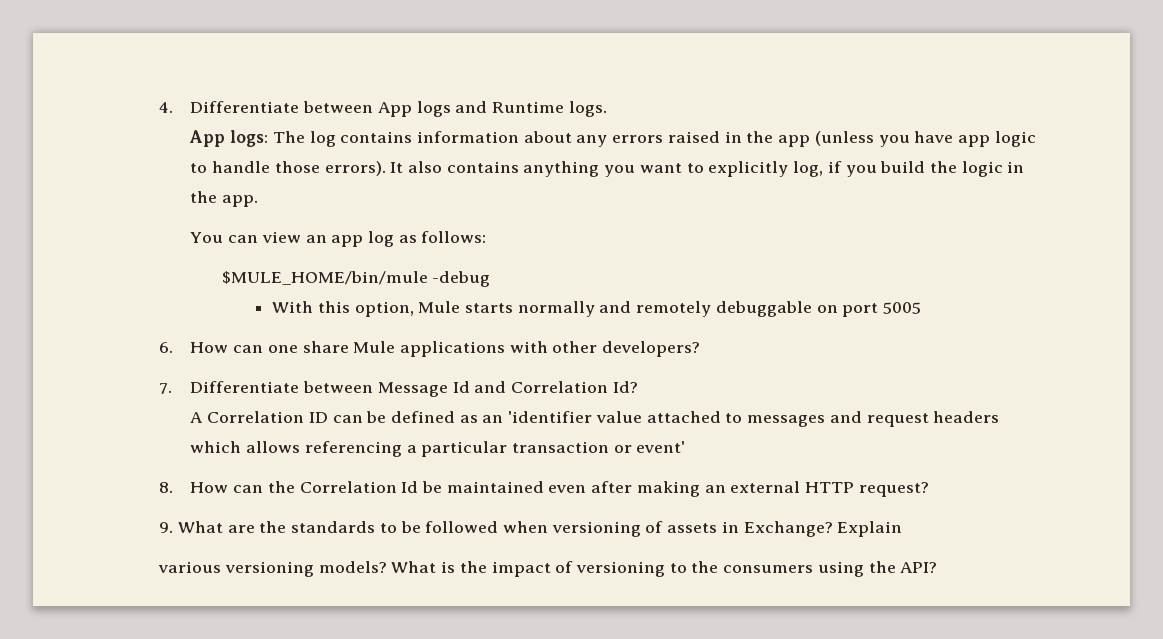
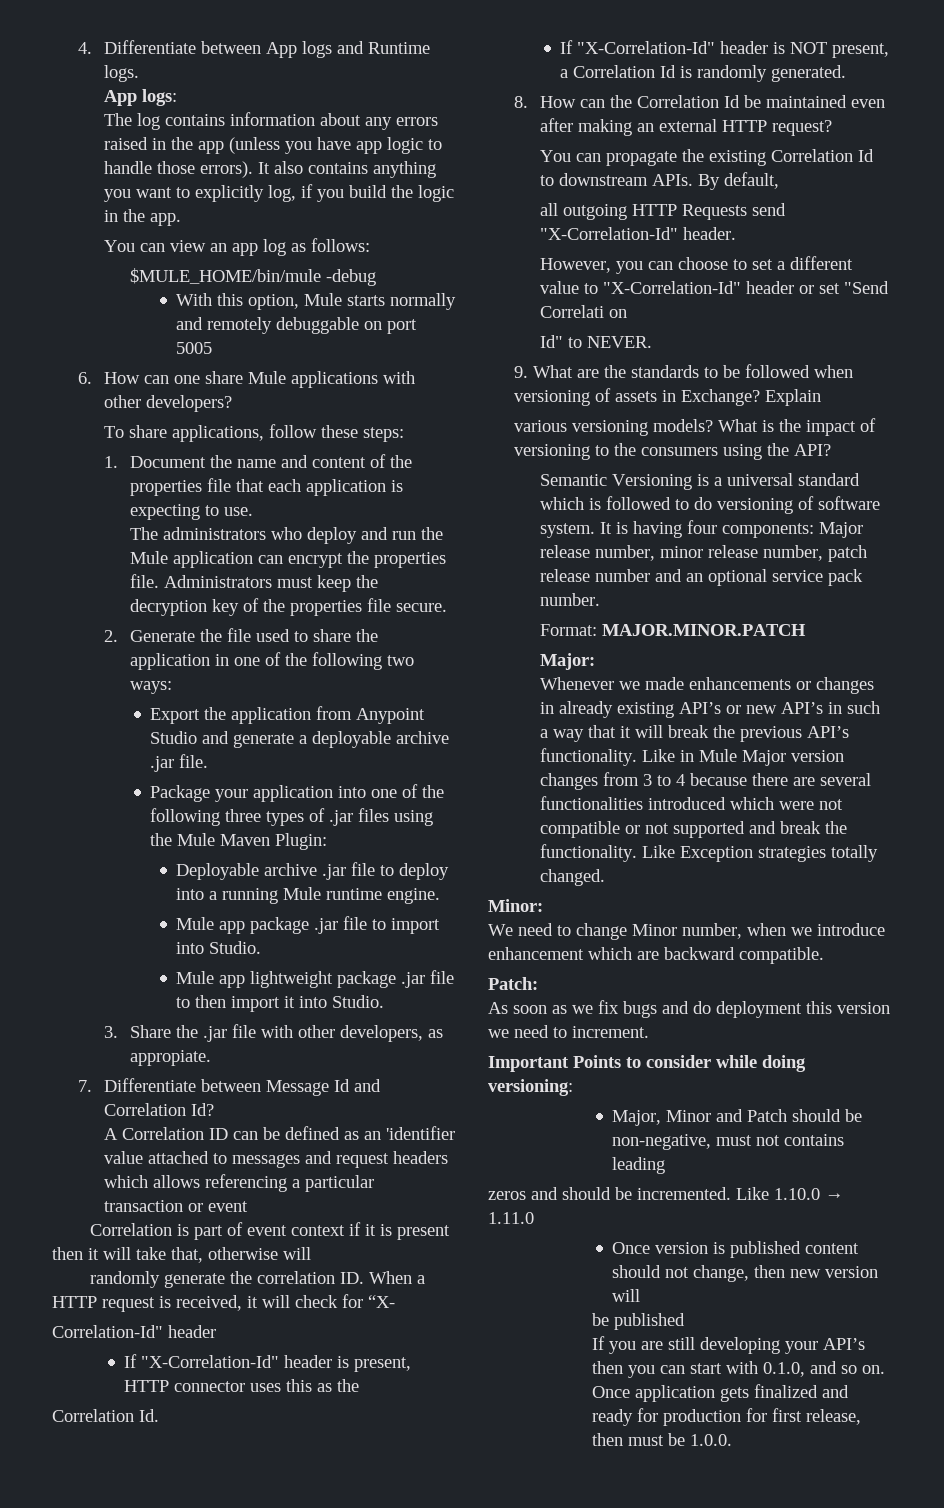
(269, 138) none -> (178, 97) //
(701, 349) none -> [104,424,405,442] [104,454,413,468] [130,478,404,496] [130,504,254,520] [130,527,444,544] [130,551,447,568] [130,574,379,592] [130,598,448,616] [104,628,379,642] [130,652,415,670] [130,681,173,694] [150,706,426,724] [150,731,450,748] [150,754,209,772] [150,784,445,802] [150,808,434,826] [150,833,328,850] [176,862,450,880] [176,887,441,904] [176,916,441,934] [176,941,262,954] [176,970,455,988] [176,995,385,1012] [104,1024,444,1042] [130,1050,212,1066] // To share applications, follow these steps: // 1. Document the name and content of the properties file that each application is expecting to use. // The administrators who deploy and run the Mule application can encrypt the properties file. Administrators must keep the decryption key of the properties file secure. // 2. Generate the file used to share the application in one of the following two ways: // Export the application from Anypoint Studio and generate a deployable archive .jar file. // Package your application into one of the following three types of .jar files using the Mule Maven Plugin: // Deployable archive .jar file to deploy into a running Mule runtime engine. // Mule app package .jar file to import into Studio. // Mule app lightweight package .jar file to then import it into Studio. // 3. Share the .jar file with other developers, as appropiate.
[636,441,686,453] event' -> [208,1201,249,1212] [89,1222,450,1240] [52,1247,311,1263] [89,1271,425,1288] [52,1294,395,1312] [52,1325,216,1338] [124,1354,412,1372] [124,1379,360,1392] [52,1409,159,1422] [560,40,890,58] [560,65,847,82] event // Correlation is part of event context if it is present then it will take that, otherwise will // randomly generate the correlation ID. When a HTTP request is received, it will check for “X- // Correlation-Id" header // If "X-Correlation-Id" header is present, HTTP connector uses this as the // Correlation Id. // If "X-Correlation-Id" header is NOT present, a Correlation Id is randomly generated.
(929, 489) none -> [540,149,875,166] [540,172,780,190] [540,203,787,220] [540,227,737,240] [540,256,854,274] [540,281,890,294] [540,305,628,318] [540,335,653,348] // You can propagate the existing Correlation Id to downstream APIs. By default, // all outgoing HTTP Requests send "X-Correlation-Id" header. // However, you can choose to set a different value to "X-Correlation-Id" header or set "Send Correlati on // Id" to NEVER.
(938, 567) none -> [540,473,861,490] [540,496,881,514] [540,520,864,538] [540,545,868,562] [540,569,864,586] [540,593,601,606] [540,624,807,636] [540,653,596,670] [540,677,875,694] [540,701,881,718] [540,725,850,742] [540,748,845,766] [540,772,872,790] [540,796,844,810] [540,821,848,838] [540,844,879,862] [540,869,606,886] [488,899,543,912] [488,923,885,940] [488,947,824,964] [488,977,538,990] [488,1000,890,1018] [488,1025,649,1038] [488,1055,806,1072] [488,1079,573,1096] [612,1109,863,1126] [612,1134,845,1150] [612,1157,666,1174] [488,1187,844,1200] [488,1212,534,1224] [612,1241,860,1258] [612,1265,879,1282] [612,1289,641,1302] [592,1313,686,1330] [592,1336,866,1354] [592,1361,886,1378] [592,1384,850,1402] [592,1408,862,1426] [592,1433,733,1446] // Semantic Versioning is a universal standard which is followed to do versioning of software system. It is having four components: Major release number, minor release number, patch release number and an optional service pack number. // Format: MAJOR.MINOR.PATCH // Major: // Whenever we made enhancements or changes in already existing API’s or new API’s in such a way that it will break the previous API’s functionality. Like in Mule Major version changes from 3 to 4 because there are several functionalities introduced which were not compatible or not supported and break the functionality. Like Exception strategies totally changed. // Minor: // We need to change Minor number, when we introduce enhancement which are backward compatible. // Patch: // As soon as we fix bugs and do deployment this version we need to increment. // Important Points to consider while doing versioning: // Major, Minor and Patch should be non-negative, must not contains leading // zeros and should be incremented. Like 1.10.0 → 1.11.0 // Once version is published content should not change, then new version will // be published // If you are still developing your API’s then you can start with 0.1.0, and so on. Once application gets finalized and ready for production for first release, then must be 1.0.0.

